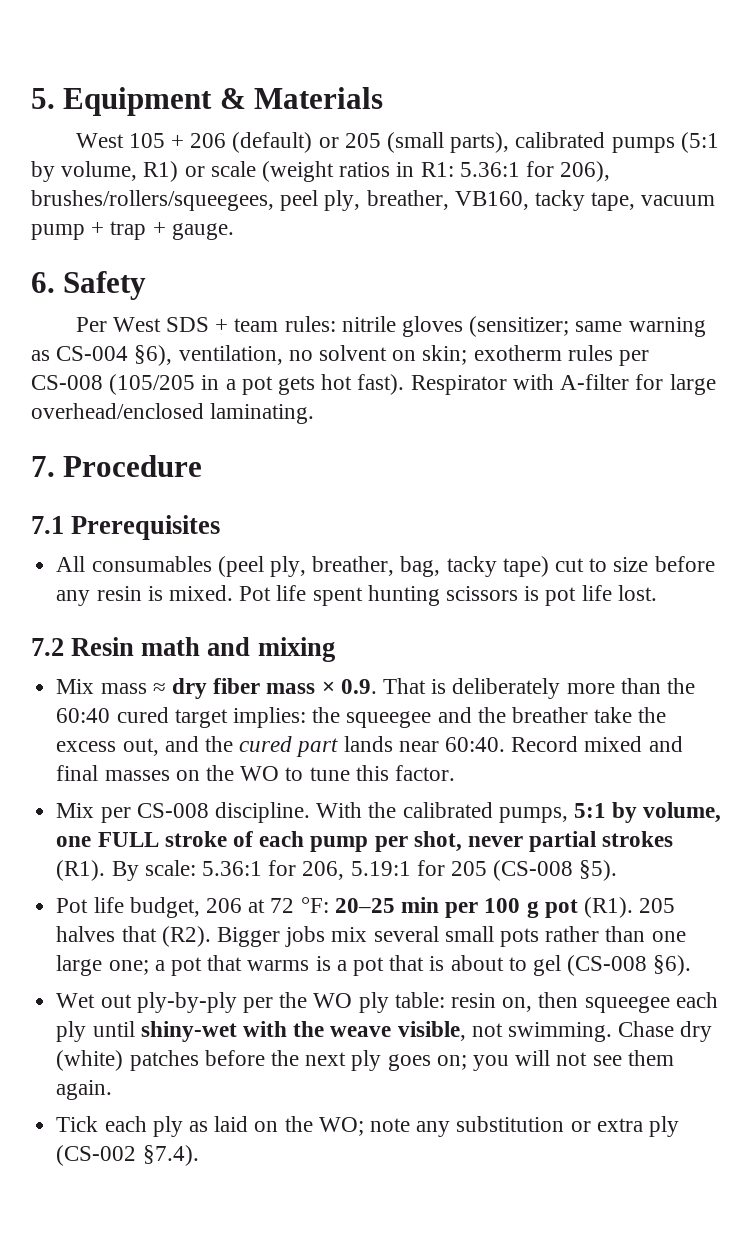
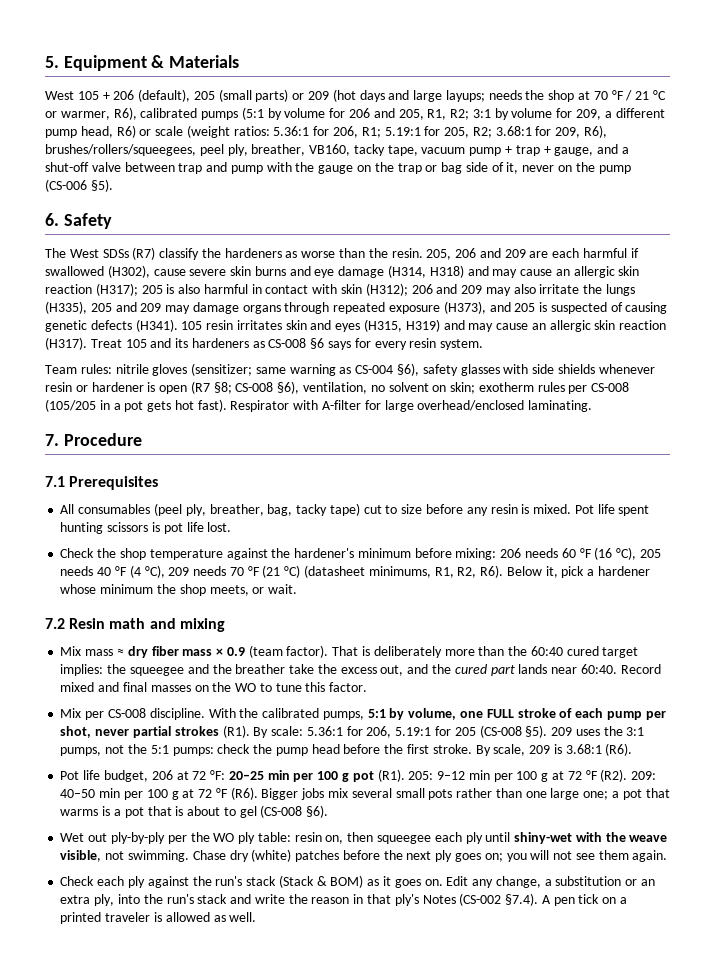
[232,132,719,153] [31,161,611,182] (default) or 205 (small parts), calibrated pumps (5:1 by volume, R1) or scale (weight ratios in R1: 5.36:1 for 206), -> [138,89,666,102] [45,107,665,120] [45,125,608,138] (default), 205 (small parts) or 209 (hot days and large layups; needs the shop at 70 °F / 21 °C or warmer, R6), calibrated pumps (5:1 by volume for 206 and 205, R1, R2; 3:1 by volume for 209, a different pump head, R6) or scale (weight ratios: 5.36:1 for 206, R1; 5.19:1 for 205, R2; 3.68:1 for 209, R6),
[171,223,234,240] [31,271,147,300] [75,317,279,332] gauge. // 6. Safety // Per West SDS + team -> [554,144,629,156] [45,162,631,174] [45,179,113,192] [45,213,112,229] [45,247,639,260] [45,265,640,278] [45,283,636,296] [45,301,668,314] [45,319,667,332] [45,337,484,350] [45,365,77,374] gauge, and a shut-off valve between trap and pump with the gauge on the trap or bag side of it, never on the pump (CS-006 §5). // 6. Safety // The West SDSs (R7) classify the hardeners as worse than the resin. 205, 206 and 209 are each harmful if swallowed (H302), cause severe skin burns and eye damage (H314, H318) and may cause an allergic skin reaction (H317); 205 is also harmful in contact with skin (H312); 206 and 209 may also irritate the lungs (H335), 205 and 209 may damage organs through repeated exposure (H373), and 205 is suspected of causing genetic defects (H341). 105 resin irritates skin and eyes (H315, H319) and may cause an allergic skin reaction (H317). Treat 105 and its hardeners as CS-008 §6 says for every resin system. // Team
(173, 355) none -> [422,364,655,376] [45,381,300,394] safety glasses with side shields whenever resin or hardener is open (R7 §8; CS-008 §6),
(657, 593) none -> [60,547,661,560] [60,565,650,578] [60,584,298,596] // Check the shop temperature against the hardener's minimum before mixing: 206 needs 60 °F (16 °C), 205 needs 40 °F (4 °C), 209 needs 70 °F (21 °C) (datasheet minimums, R1, R2, R6). Below it, pick a hardener whose minimum the shop meets, or wait.
[340,679,377,694] 0.9. -> [226,645,329,658] 0.9 (team factor).
(618, 870) none -> [551,726,645,736] [60,743,633,756] 209 uses the 3:1 pumps, not the 5:1 pumps: check the pump head before the first stroke. By scale, 209 is 3.68:1 (R6).
[639,898,676,913] [56,926,211,947] 205 halves that (R2). -> [408,769,657,782] [60,787,258,800] 205: 9–12 min per 100 g at 72 °F (R2). 209: 40–50 min per 100 g at 72 °F (R6).
[56,1116,680,1137] [56,1145,199,1166] Tick each ply as laid on the WO; note any substitution or extra ply (CS-002 §7.4). -> [60,875,655,888] [60,893,627,906] [60,912,257,924] Check each ply against the run's stack (Stack & BOM) as it goes on. Edit any change, a substitution or an extra ply, into the run's stack and write the reason in that ply's Notes (CS-002 §7.4). A pen tick on a printed traveler is allowed as well.

